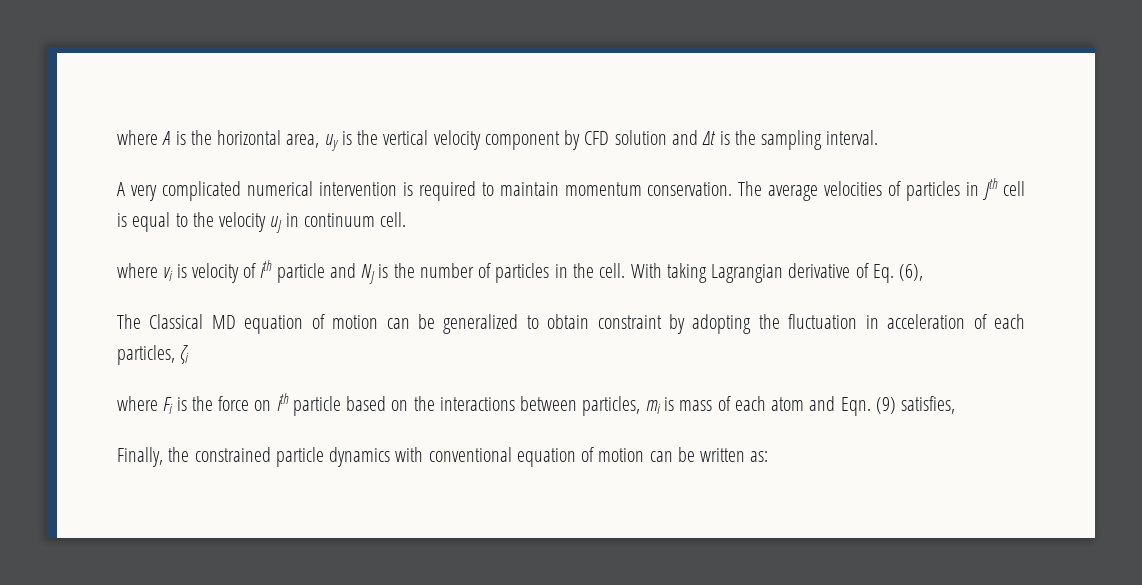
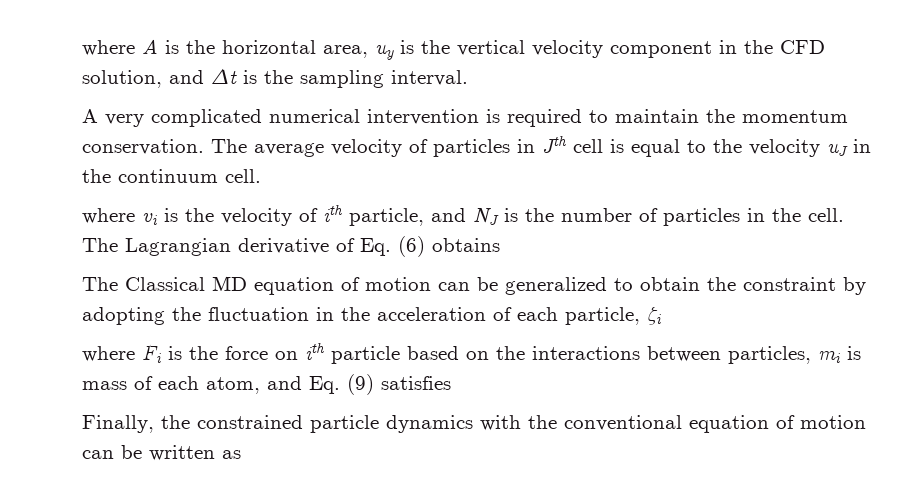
[564,130,667,150] by CFD solution -> [719,40,825,54] [82,70,162,88] in the CFD solution,
(559, 189) none -> [706,109,735,123] the
[824,181,883,196] velocities -> [331,139,402,157] velocity
(299, 220) none -> [82,169,111,183] the
(187, 271) none -> [185,208,214,222] the
[276,263,325,283] particle -> [349,208,424,226] particle,
[630,263,707,283] With taking -> [82,238,118,252] The
[899,264,924,281] (6), -> [398,236,500,257] (6) obtains
(590, 321) none -> [707,277,736,291] the
(879, 322) none -> [341,307,370,321] the
[117,345,175,365] particles, -> [565,307,640,325] particle,
[771,396,956,416] atom and Eqn. (9) satisfies, -> [206,374,451,395] atom, and Eq. (9) satisfies
(424, 454) none -> [528,415,557,429] the
[750,451,769,462] as: -> [222,450,241,459] as

